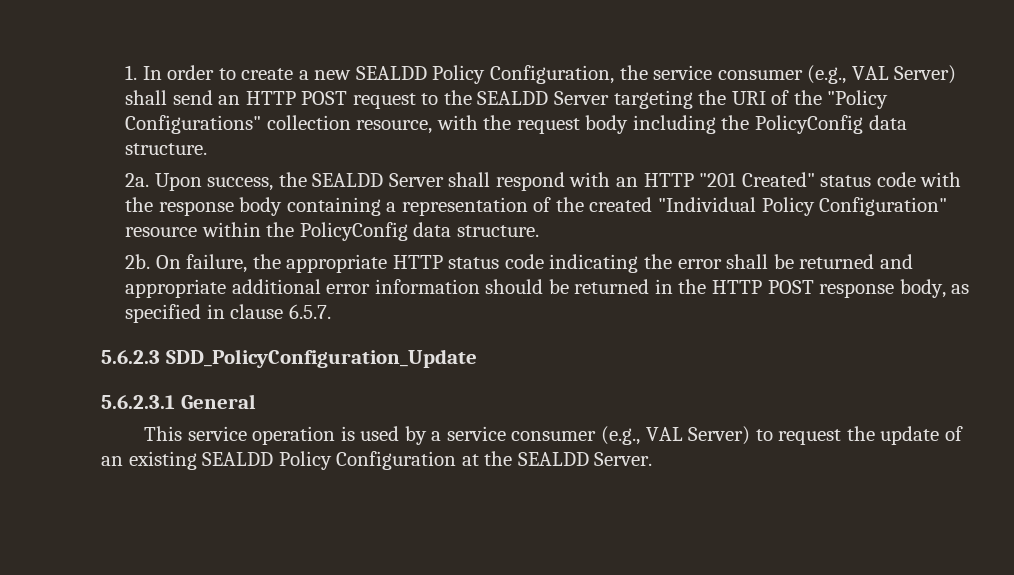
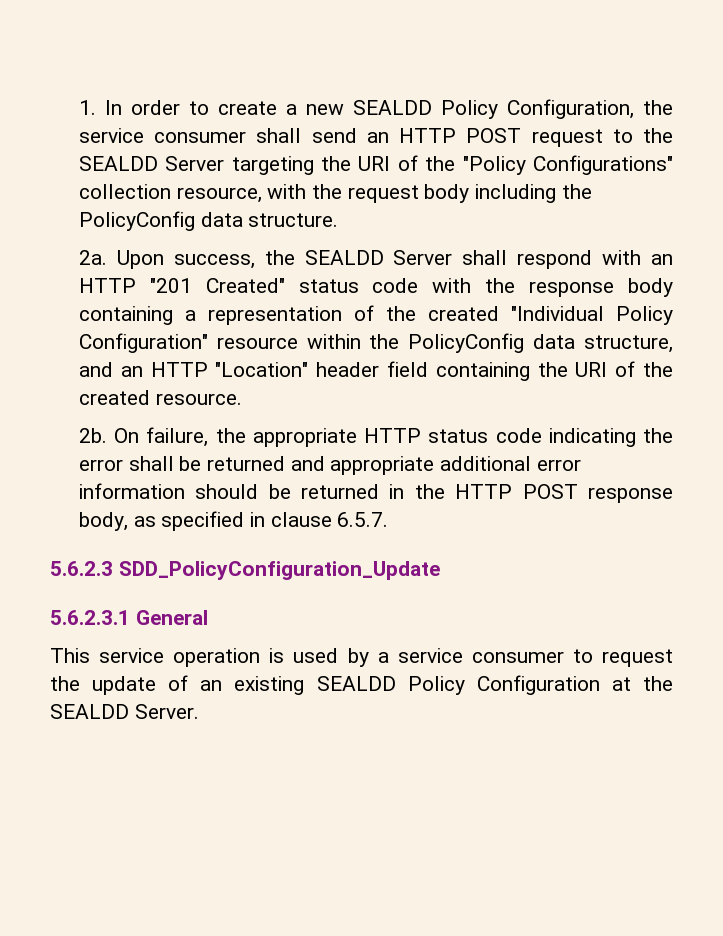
[807,65,957,84] (e.g., VAL Server) -> (247, 137) none
[456,225,539,237] structure. -> [584,335,673,353] [78,361,673,381] [78,390,242,405] structure, and an HTTP "Location" header field containing the URI of the created resource.
[600,426,751,445] (e.g., VAL Server) -> (564, 657) none

